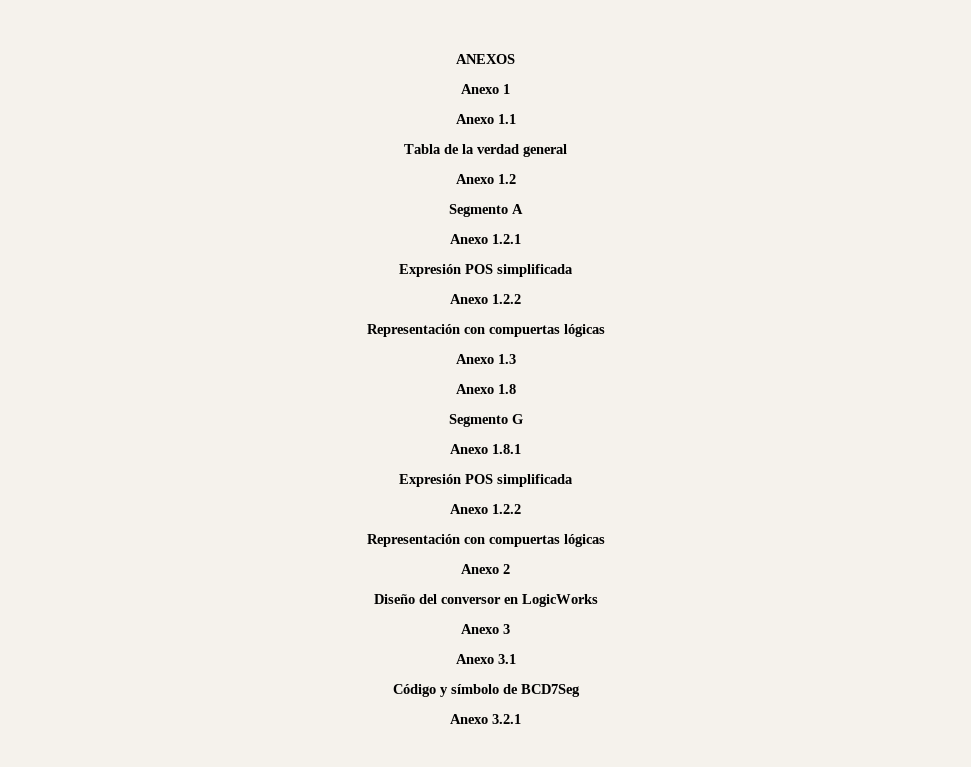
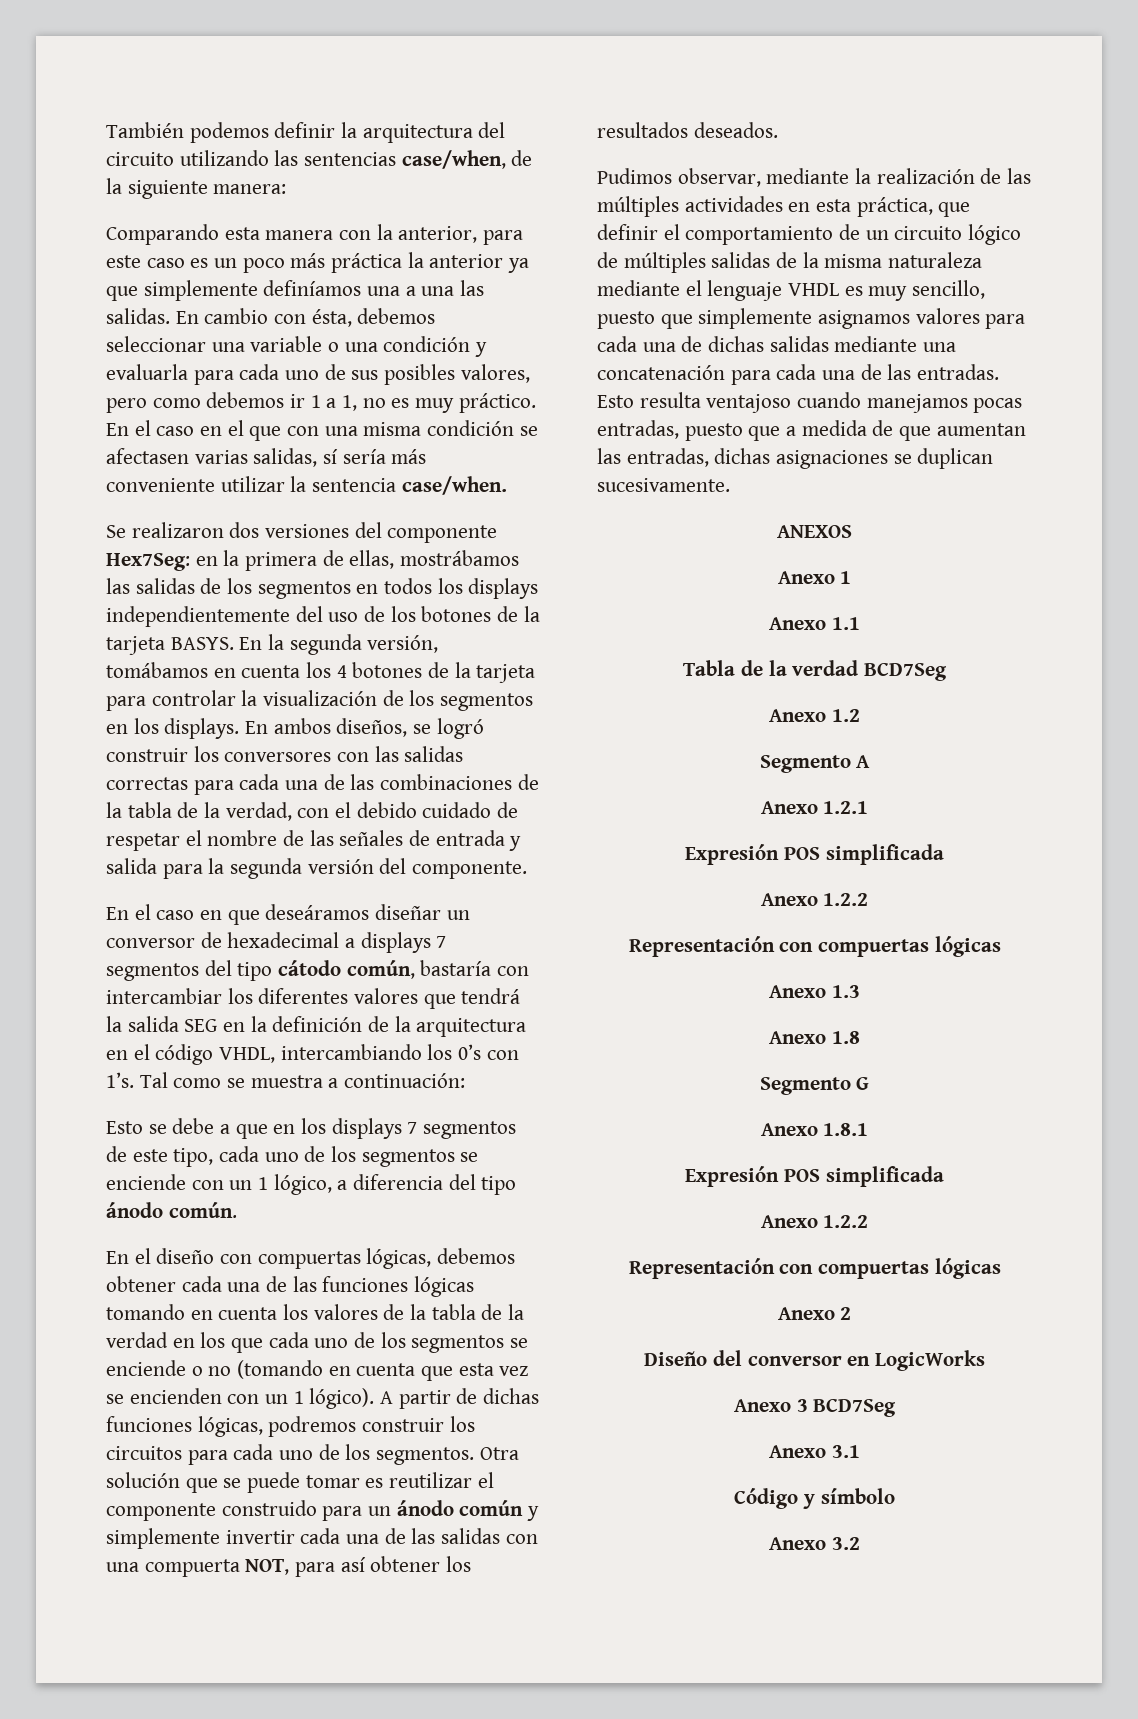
(456, 59) none -> [106,122,506,143] [106,150,533,169] [106,178,287,199] [106,224,524,245] [106,252,530,273] [106,280,485,301] [106,308,436,327] [106,336,488,357] [106,364,530,385] [106,392,536,413] [106,420,538,441] [106,448,427,467] [106,476,507,495] [106,522,498,543] [106,550,520,571] [106,578,539,599] [106,606,540,627] [106,634,439,655] [106,662,536,683] [106,690,534,711] [106,718,484,739] [106,746,464,762] [106,774,539,795] [106,802,519,821] [106,830,522,851] [106,858,528,879] [106,904,470,925] [106,932,447,953] [106,960,530,981] [106,988,521,1009] [106,1016,527,1037] [106,1044,519,1065] [106,1072,466,1088] [106,1118,517,1139] [106,1146,479,1167] [106,1174,517,1195] [106,1202,237,1218] [106,1248,516,1269] [106,1276,475,1297] [106,1304,525,1320] [106,1332,529,1353] [106,1360,529,1381] [106,1388,540,1409] [106,1416,475,1437] [106,1444,519,1465] [106,1472,494,1493] [106,1500,540,1521] [106,1528,538,1549] [106,1556,472,1577] [597,122,778,138] [597,168,1032,187] [597,196,971,217] [597,224,1022,245] [597,252,983,273] [597,280,986,301] [597,308,1026,329] [597,336,957,352] [597,364,1000,385] [597,392,1023,413] [597,420,1026,441] [597,448,994,469] [597,478,730,492] También podemos definir la arquitectura del circuito utilizando las sentencias case/when, de la siguiente manera: // Comparando esta manera con la anterior, para este caso es un poco más práctica la anterior ya que simplemente definíamos una a una las salidas. En cambio con ésta, debemos seleccionar una variable o una condición y evaluarla para cada uno de sus posibles valores, pero como debemos ir 1 a 1, no es muy práctico. En el caso en el que con una misma condición se afectasen varias salidas, sí sería más conveniente utilizar la sentencia case/when. // Se realizaron dos versiones del componente Hex7Seg: en la primera de ellas, mostrábamos las salidas de los segmentos en todos los displays independientemente del uso de los botones de la tarjeta BASYS. En la segunda versión, tomábamos en cuenta los 4 botones de la tarjeta para controlar la visualización de los segmentos en los displays. En ambos diseños, se logró construir los conversores con las salidas correctas para cada una de las combinaciones de la tabla de la verdad, con el debido cuidado de respetar el nombre de las señales de entrada y salida para la segunda versión del componente. // En el caso en que deseáramos diseñar un conversor de hexadecimal a displays 7 segmentos del tipo cátodo común, bastaría con intercambiar los diferentes valores que tendrá la salida SEG en la definición de la arquitectura en el código VHDL, intercambiando los 0’s con 1’s. Tal como se muestra a continuación: // Esto se debe a que en los displays 7 segmentos de este tipo, cada uno de los segmentos se enciende con un 1 lógico, a diferencia del tipo ánodo común. // En el diseño con compuertas lógicas, debemos obtener cada una de las funciones lógicas tomando en cuenta los valores de la tabla de la verdad en los que cada uno de los segmentos se enciende o no (tomando en cuenta que esta vez se encienden con un 1 lógico). A partir de dichas funciones lógicas, podremos construir los circuitos para cada uno de los segmentos. Otra solución que se puede tomar es reutilizar el componente construido para un ánodo común y simplemente invertir cada una de las salidas con una compuerta NOT, para así obtener los resultados deseados. // Pudimos observar, mediante la realización de las múltiples actividades en esta práctica, que definir el comportamiento de un circuito lógico de múltiples salidas de la misma naturaleza mediante el lenguaje VHDL es muy sencillo, puesto que simplemente asignamos valores para cada una de dichas salidas mediante una concatenación para cada una de las entradas. Esto resulta ventajoso cuando manejamos pocas entradas, puesto que a medida de que aumentan las entradas, dichas asignaciones se duplican sucesivamente. //
[523,144,567,157] general -> [863,663,947,681] BCD7Seg
(510, 629) none -> [813,1399,897,1417] BCD7Seg
[502,684,580,697] [450,714,521,724] de BCD7Seg // Anexo 3.2.1 -> [769,1537,860,1550] // Anexo 3.2

